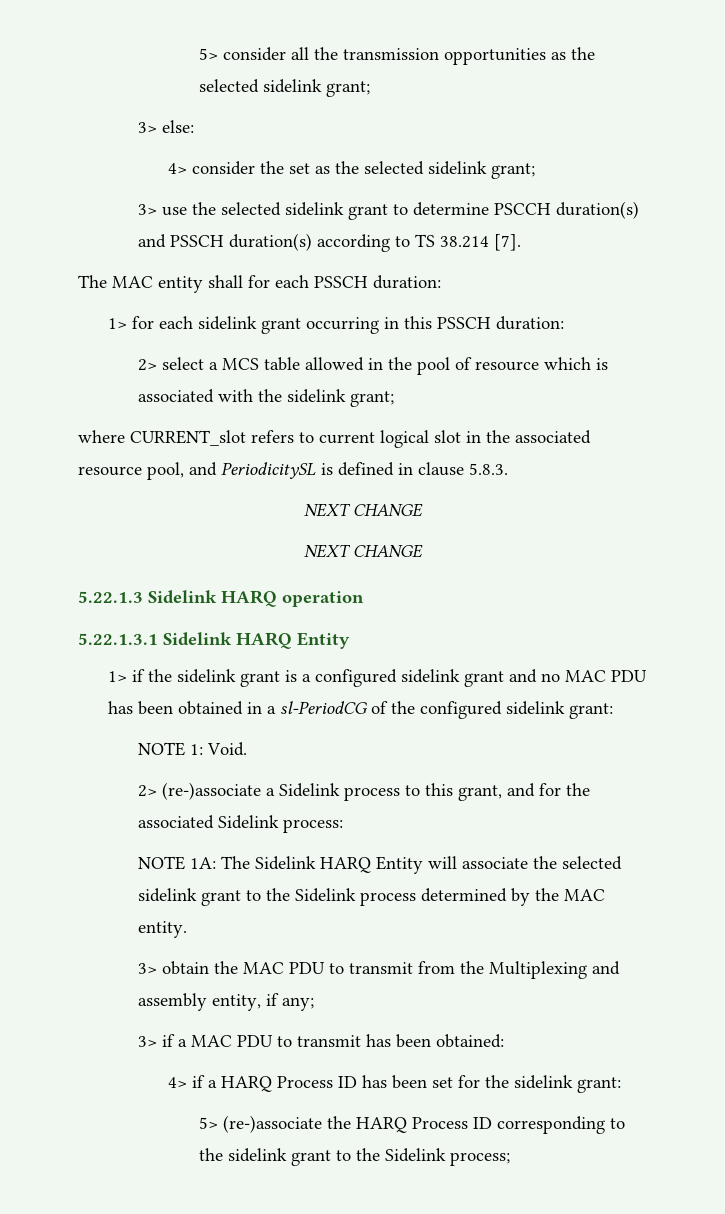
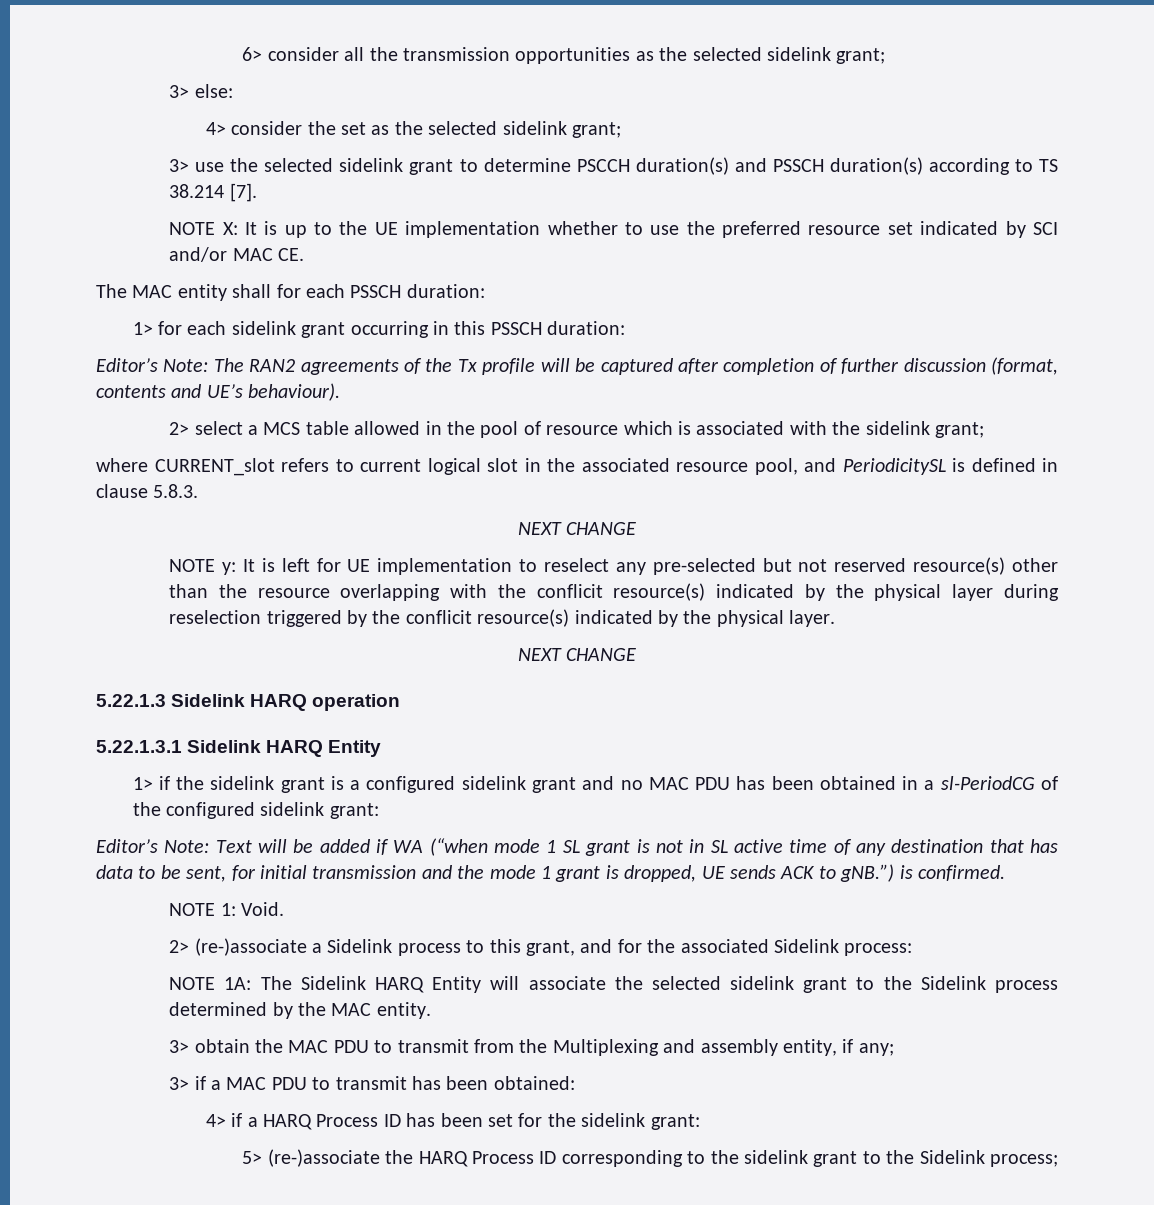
[198,48,218,60] 5> -> [242,47,263,61] 6>
(522, 242) none -> [169,221,1059,238] [169,247,304,262] // NOTE X: It is up to the UE implementation whether to use the preferred resource set indicated by SCI and/or MAC CE.
(565, 323) none -> [96,357,1058,375] [96,383,341,401] // Editor’s Note: The RAN2 agreements of the Tx profile will be captured after completion of further discussion (format, contents and UE’s behaviour).
(423, 510) none -> [169,557,1059,575] [169,583,1060,601] [169,609,836,627] // NOTE y: It is left for UE implementation to reselect any pre-selected but not reserved resource(s) other than the resource overlapping with the conflicit resource(s) indicated by the physical layer during reselection triggered by the conflicit resource(s) indicated by the physical layer.
(614, 711) none -> [96,838,1058,856] [96,864,1005,882] // Editor’s Note: Text will be added if WA (“when mode 1 SL grant is not in SL active time of any destination that has data to be sent, for initial transmission and the mode 1 grant is dropped, UE sends ACK to gNB.”) is confirmed.

